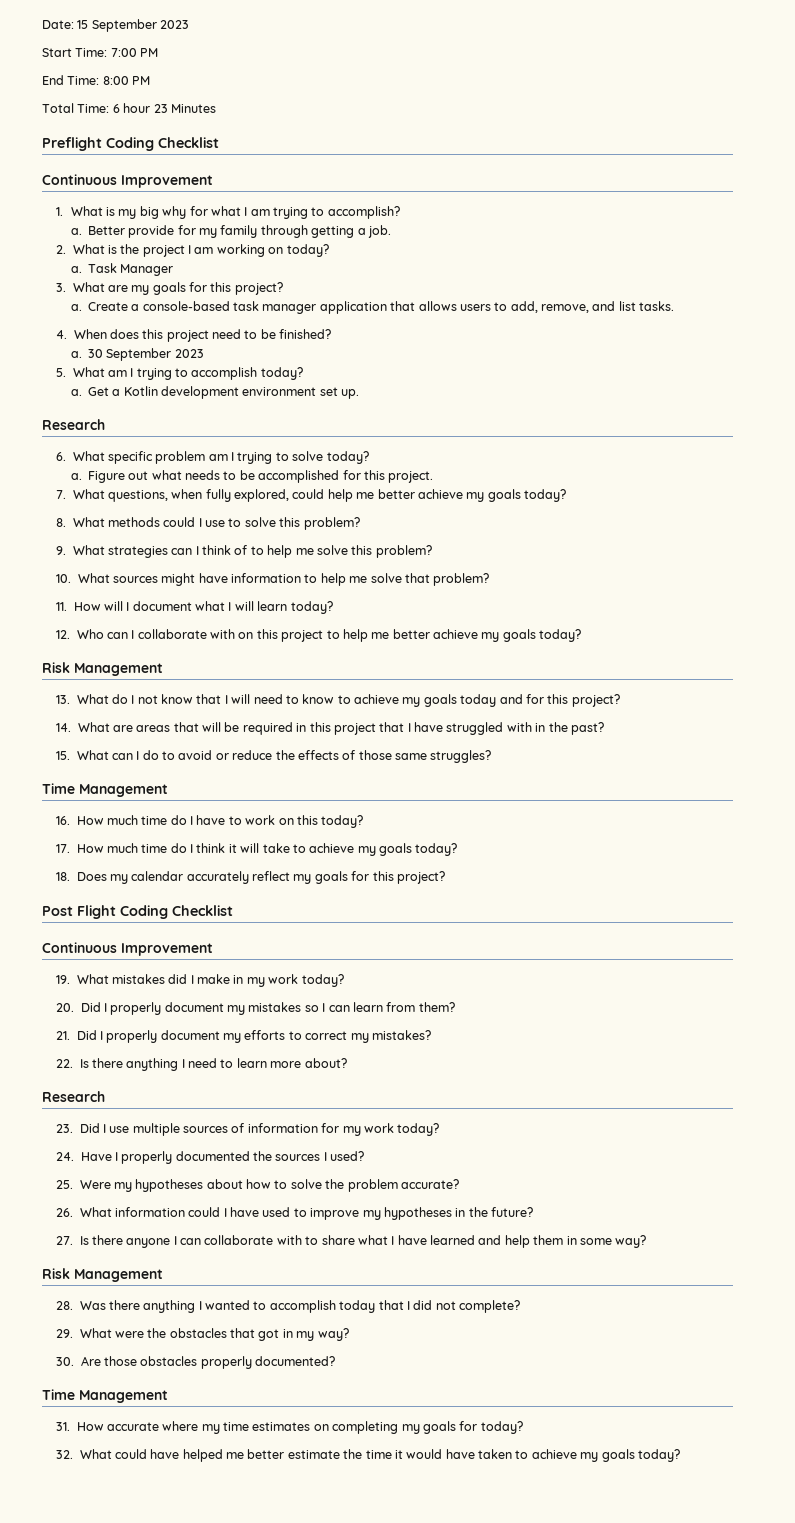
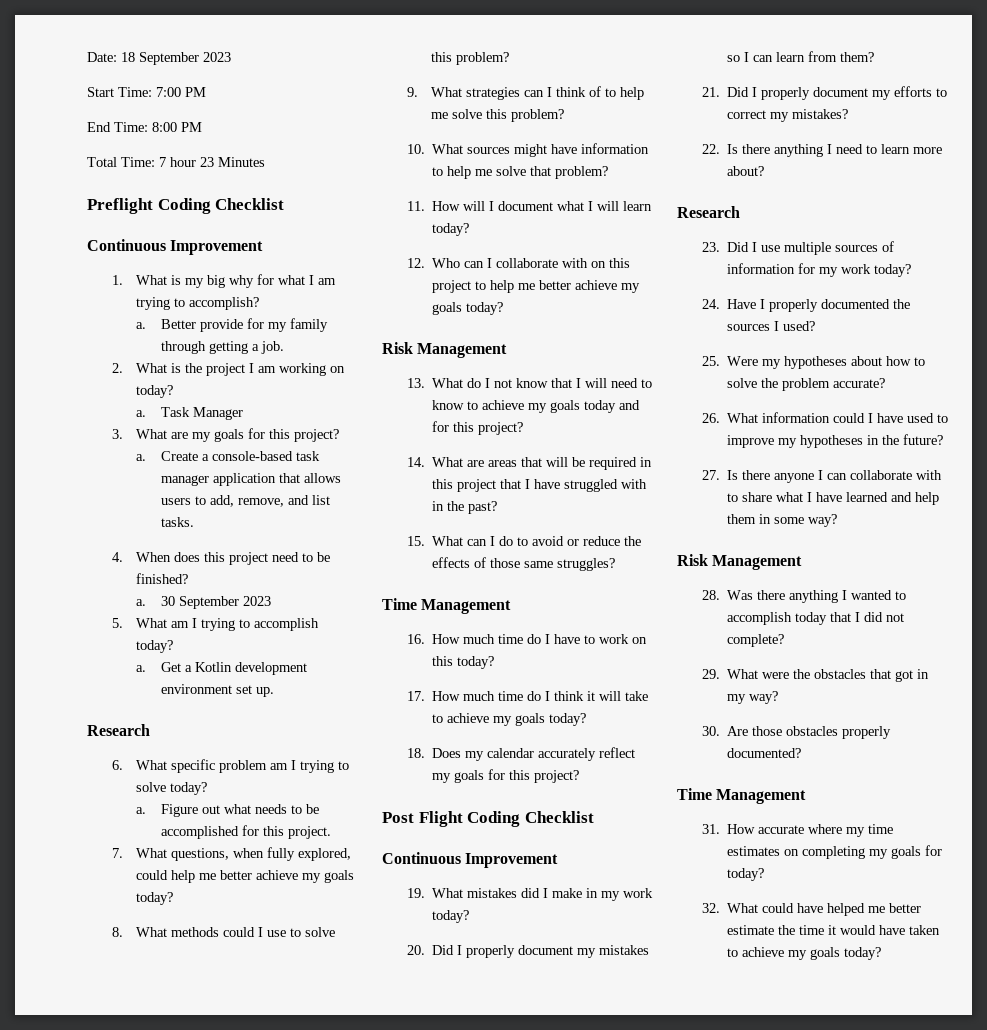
[77,20,89,29] 15 -> [121,52,135,62] 18
[112,104,120,113] 6 -> [159,157,166,167] 7

